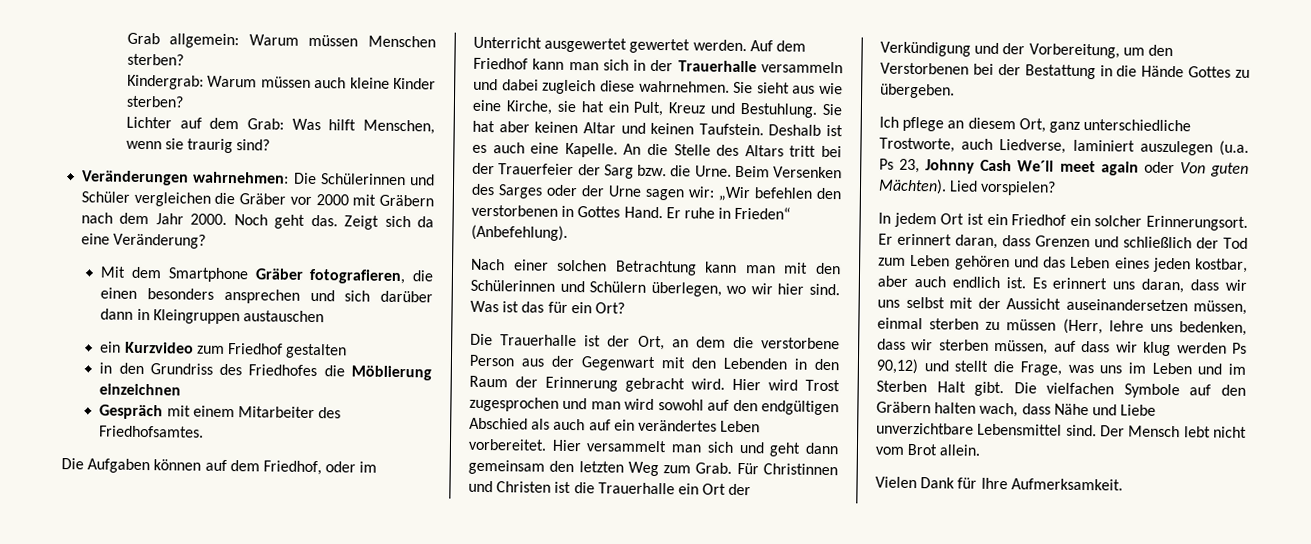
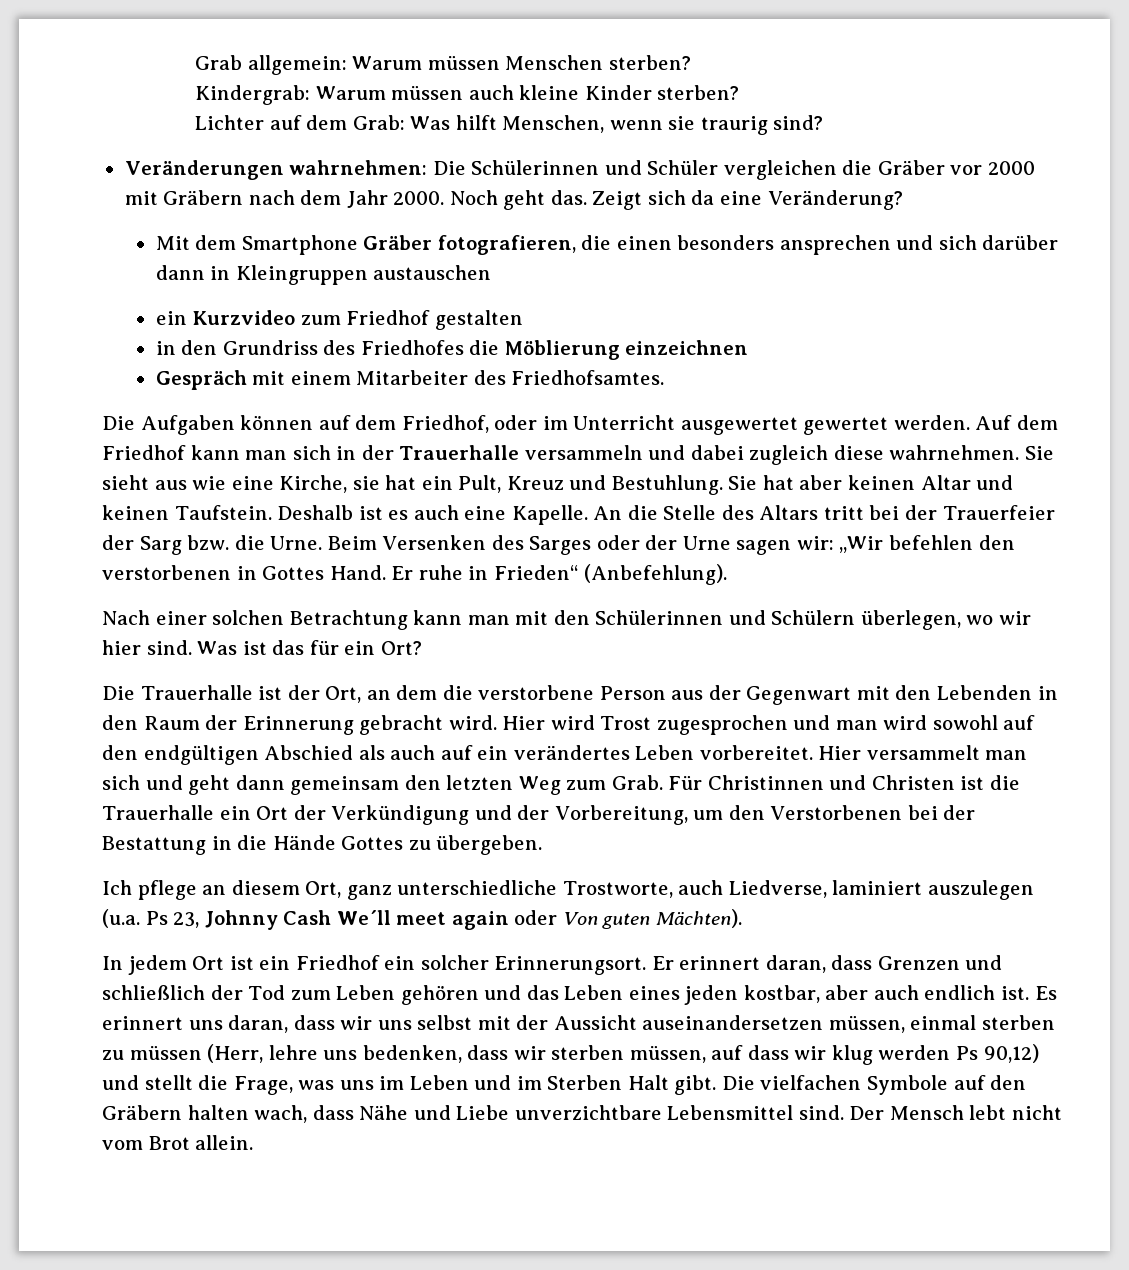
[949,180,1057,196] Lied vorspielen? -> (742, 918) none
[875,476,1123,491] // Vielen Dank für Ihre Aufmerksamkeit. -> (254, 1142) none

